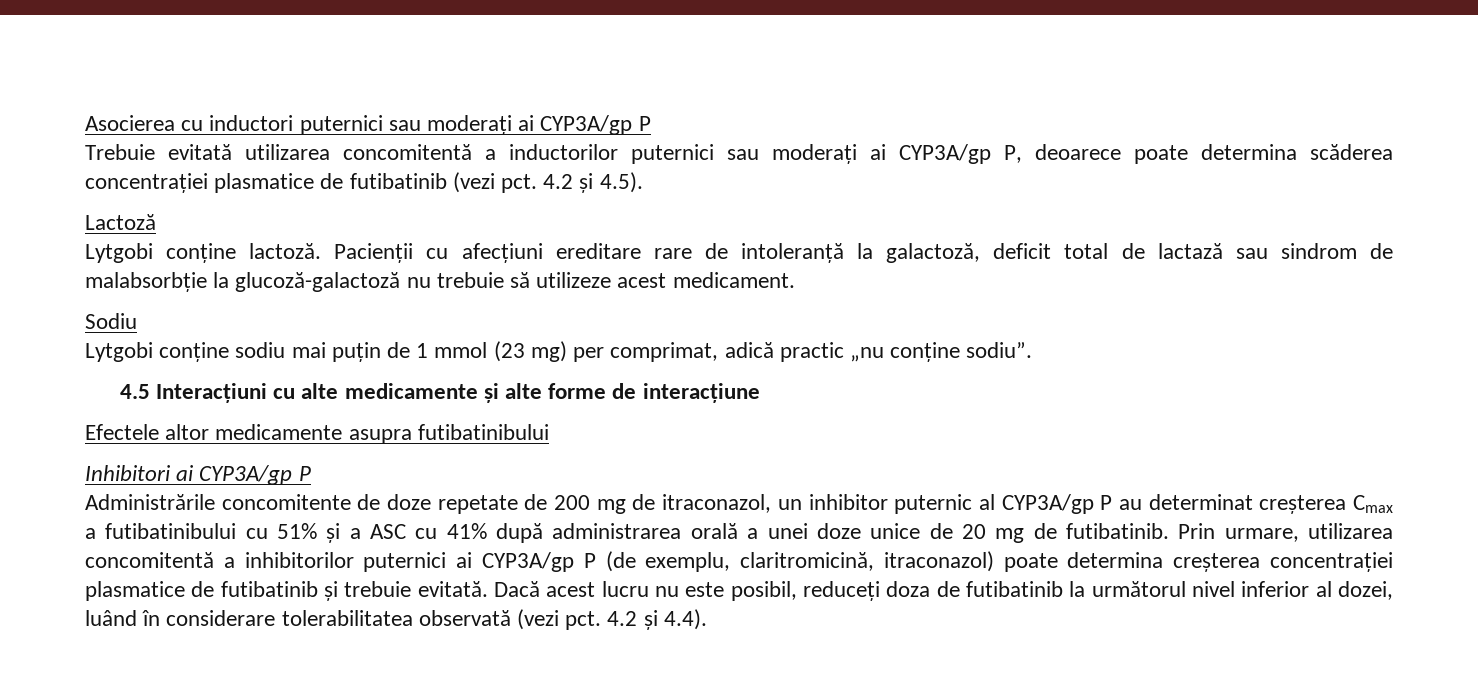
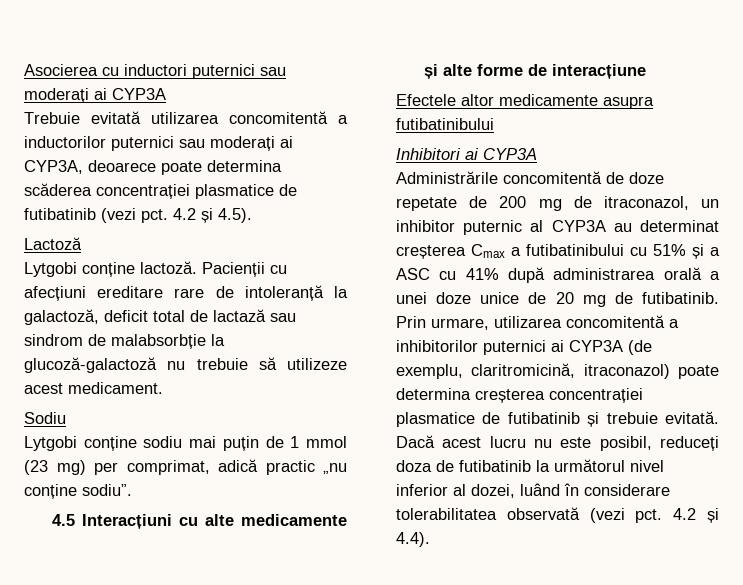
[540,115,651,135] CYP3A/gp P -> [112,88,166,100] CYP3A
[899,144,1022,164] CYP3A/gp P, -> [24,160,83,174] CYP3A,
[199,465,311,485] CYP3A/gp P -> [483,148,537,160] CYP3A
[221,494,351,510] concomitente -> [503,171,602,184] concomitentă
[1001,494,1113,514] CYP3A/gp P -> [551,220,606,232] CYP3A
[481,552,596,572] CYP3A/gp P -> [569,340,623,352] CYP3A

